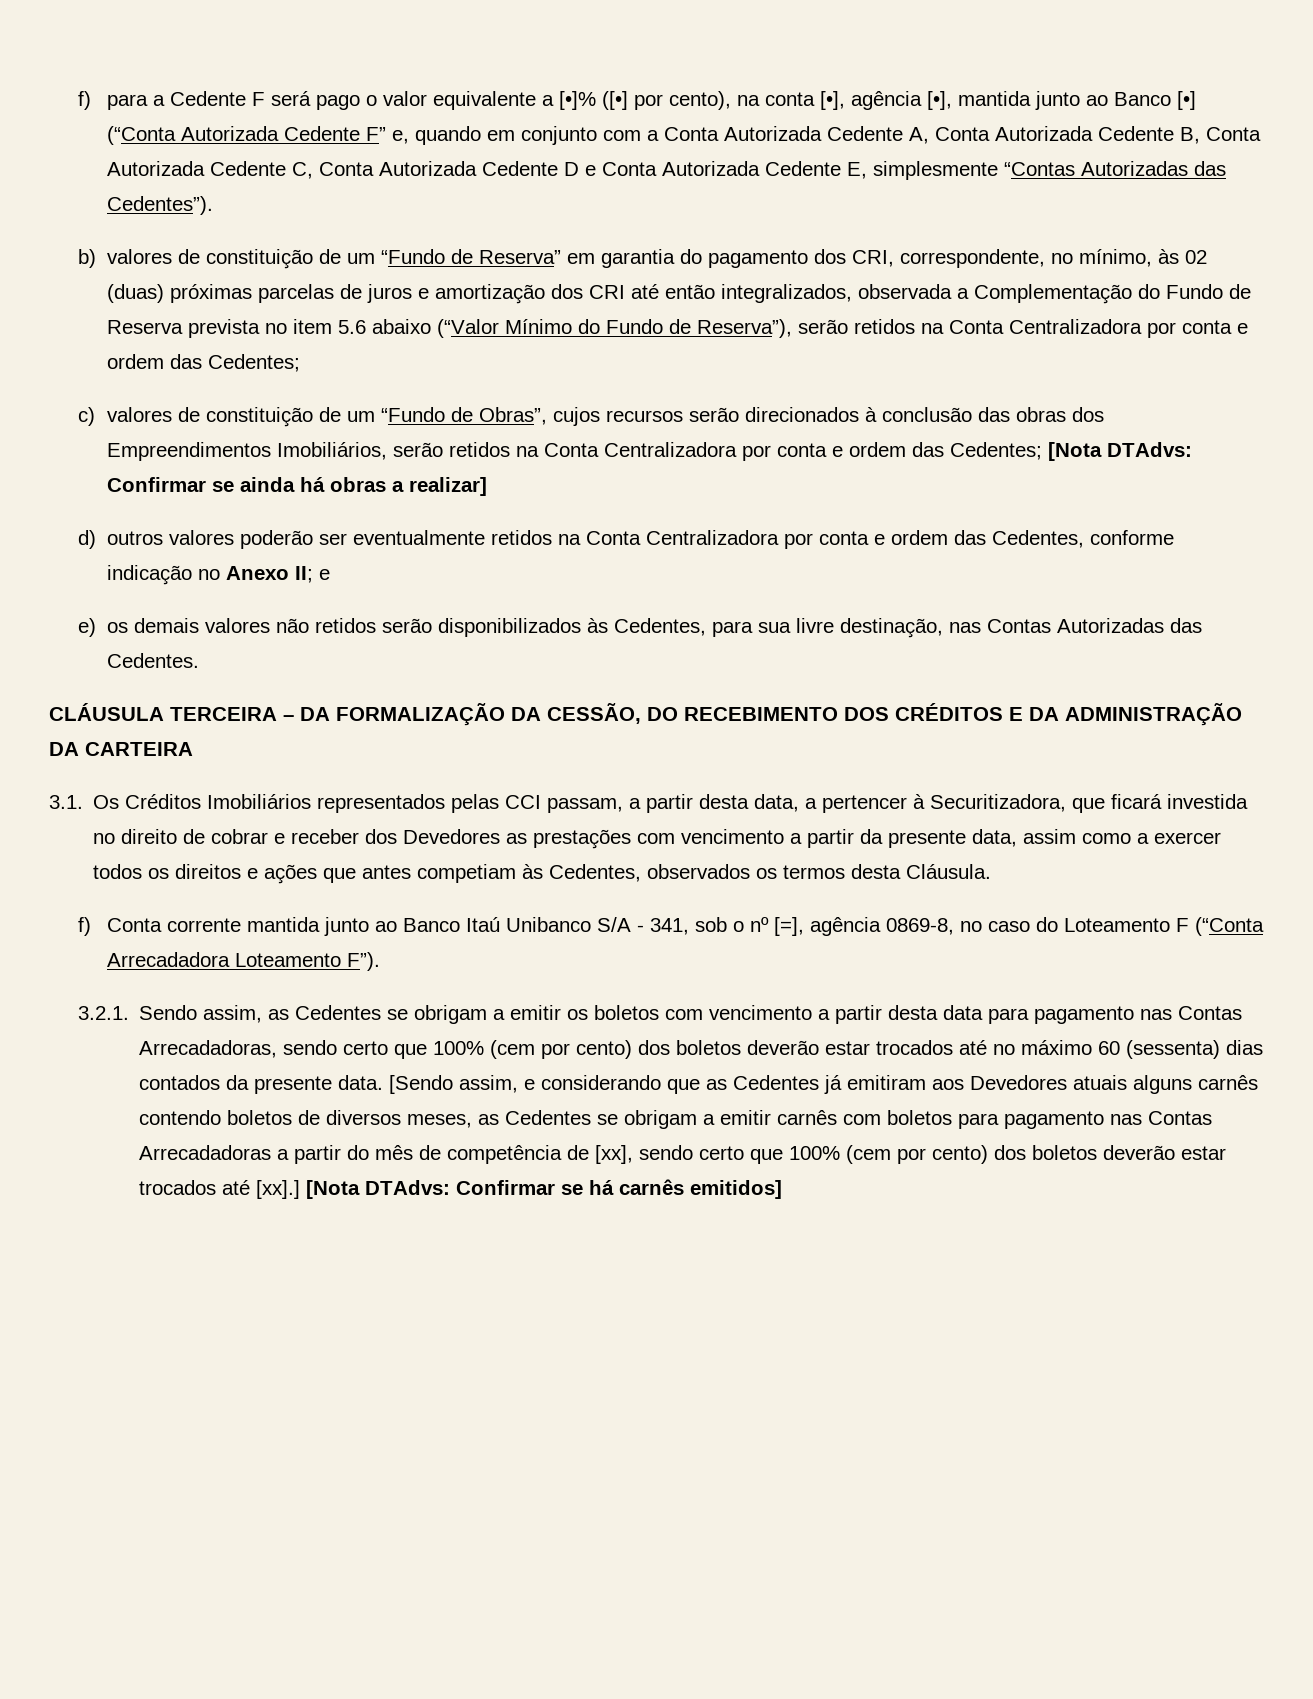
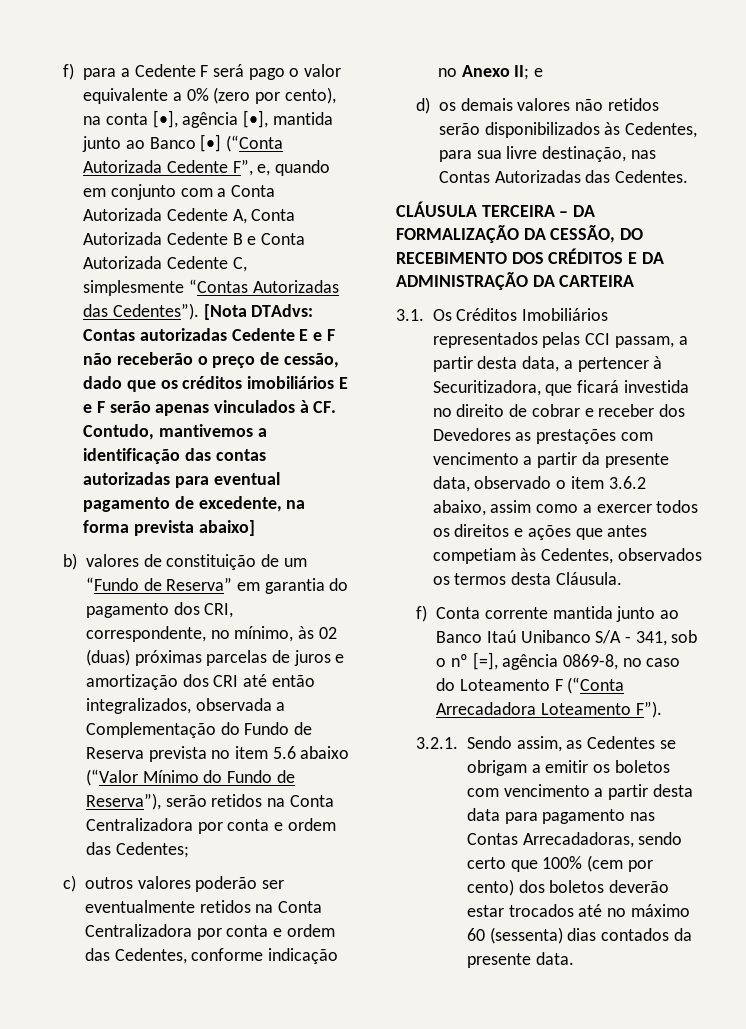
[559,91,629,110] [•]% ([•] -> [186,87,251,104] 0% (zero
[366,127,387,141] F” -> [232,159,253,176] F”,
[1180,127,1201,144] B, -> [232,233,257,245] B e
[319,161,868,179] Conta Autorizada Cedente D e Conta Autorizada Cedente E, -> (247, 264) none
(214, 205) none -> [203,304,314,320] [83,328,335,341] [83,352,339,368] [83,376,348,392] [83,400,337,416] [83,424,267,440] [83,448,266,464] [83,472,280,488] [83,496,306,512] [83,520,255,536] [Nota DTAdvs: Contas autorizadas Cedente E e F não receberão o preço de cessão, dado que os créditos imobiliários E e F serão apenas vinculados à CF. Contudo, mantivemos a identificação das contas autorizadas para eventual pagamento de excedente, na forma prevista abaixo]
[107,407,1105,427] [107,442,1193,461] [107,477,488,496] [78,530,97,549] valores de constituição de um “Fundo de Obras”, cujos recursos serão direcionados à conclusão das obras dos Empreendimentos Imobiliários, serão retidos na Conta Centralizadora por conta e ordem das Cedentes; [Nota DTAdvs: Confirmar se ainda há obras a realizar] // d) -> (77, 883) none
[78,618,97,637] e) -> [416,97,431,114] d)
(1018, 838) none -> [474,476,646,489] [432,500,486,516] observado o item 3.6.2 abaixo,
[389,1075,1259,1094] [139,1110,1213,1129] [139,1145,1227,1164] [139,1179,783,1199] [Sendo assim, e considerando que as Cedentes já emitiram aos Devedores atuais alguns carnês contendo boletos de diversos meses, as Cedentes se obrigam a emitir carnês com boletos para pagamento nas Contas Arrecadadoras a partir do mês de competência de [xx], sendo certo que 100% (cem por cento) dos boletos deverão estar trocados até [xx].] [Nota DTAdvs: Confirmar se há carnês emitidos] -> (574, 958) none

